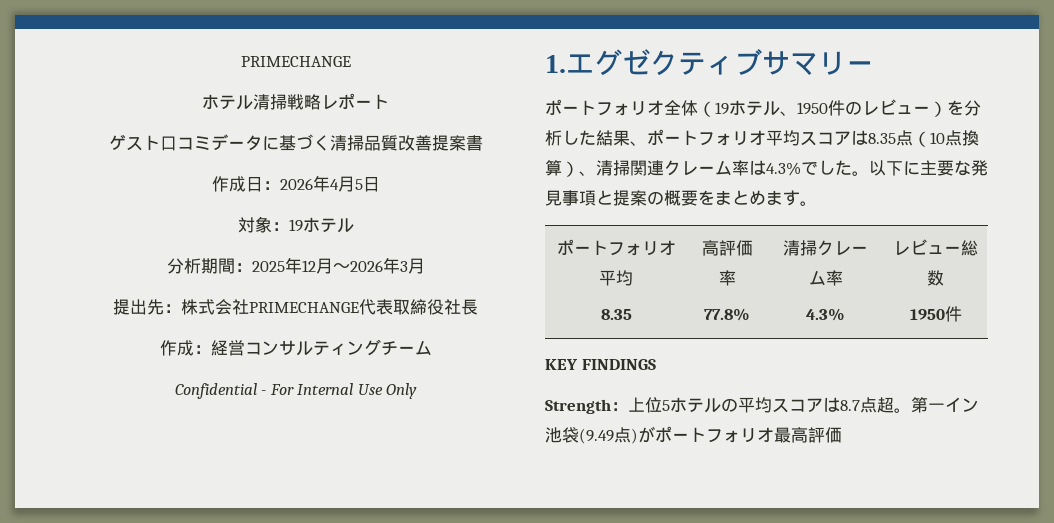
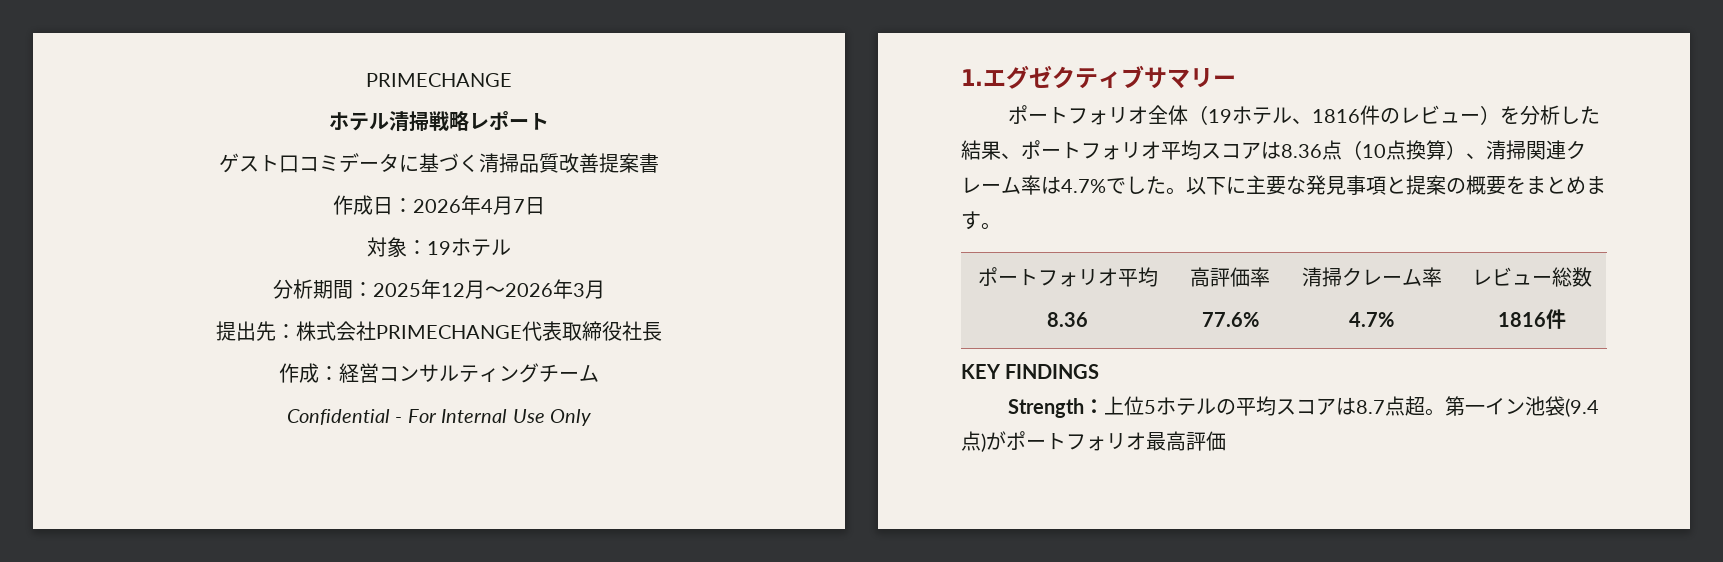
[354,179,363,190] 5 -> [513,199,525,213] 7
[797,102,828,115] 1950 -> [1312,109,1361,123] 1816
[868,133,896,144] 8.35 -> [1281,144,1322,158] 8.36
[766,162,801,176] 4.3% -> [1061,179,1106,193] 4.7%
[600,309,632,320] 8.35 -> [1047,312,1088,327] 8.36
[704,308,750,321] 77.8% -> [1201,312,1259,327] 77.6%
[806,308,845,321] 4.3% -> [1349,312,1394,327] 4.7%
[909,309,945,320] 1950 -> [1497,312,1546,327] 1816
[579,428,614,444] (9.49 -> [1565,398,1600,417] (9.4

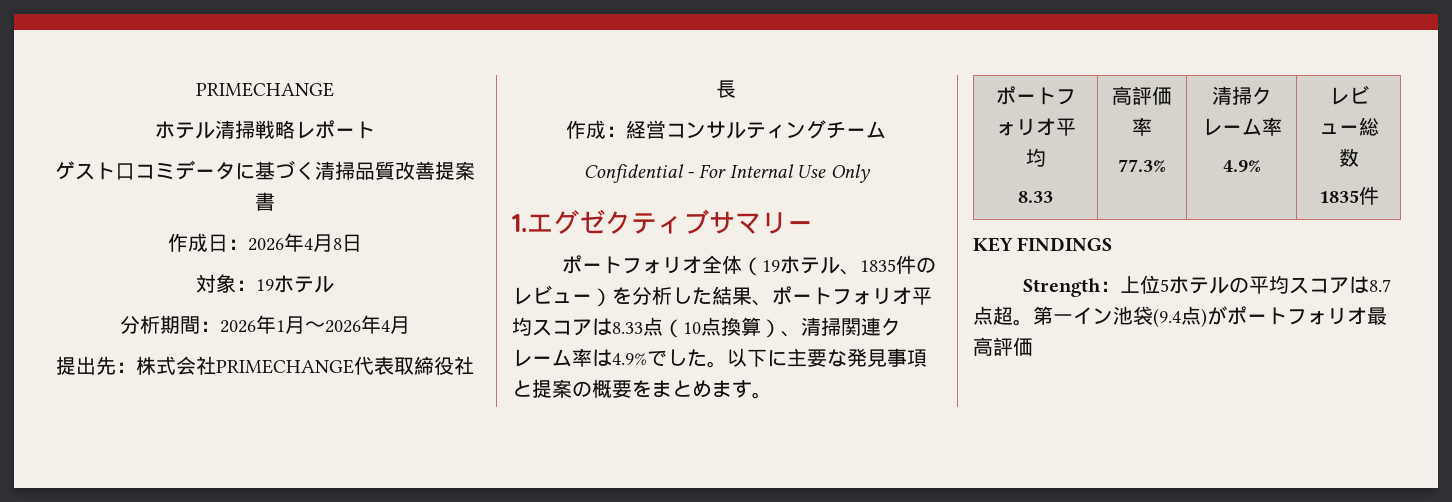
[513,199,525,213] 7 -> [333,238,342,250] 8
[373,279,465,299] 2025年12 -> [220,315,285,334] 2026年1
[573,283,585,297] 3 -> [381,320,390,332] 4
[1312,109,1361,123] 1816 -> [859,259,896,272] 1835
[1281,144,1322,158] 8.36 -> [612,322,643,334] 8.33
[1061,179,1106,193] 4.7% -> [612,353,647,365] 4.9%
[1047,312,1088,327] 8.36 -> [1018,191,1053,203] 8.33
[1201,312,1259,327] 77.6% -> [1118,159,1166,172] 77.3%
[1349,312,1394,327] 4.7% -> [1222,160,1261,172] 4.9%
[1497,312,1546,327] 1816 -> [1318,190,1359,203] 1835

